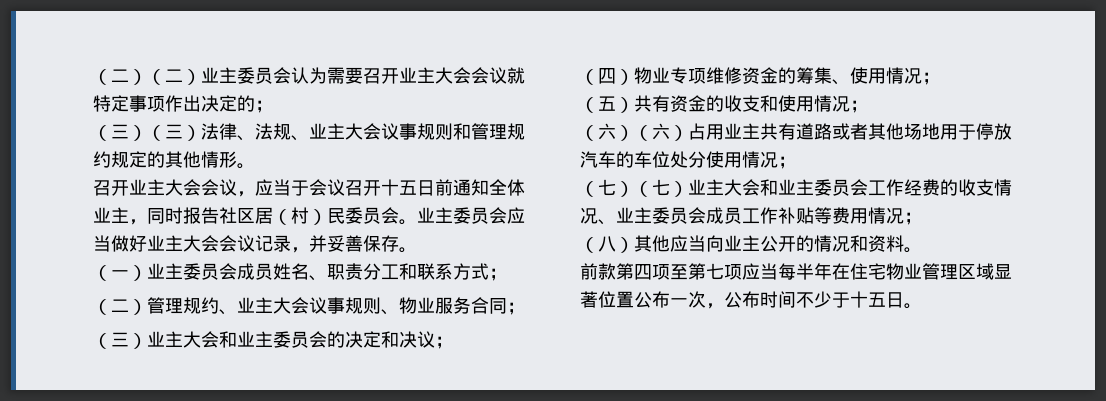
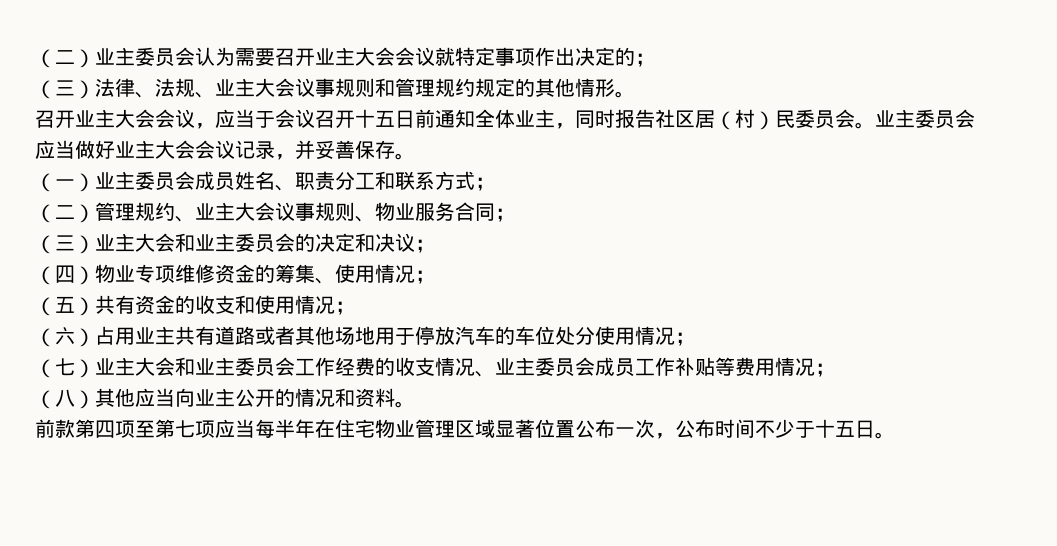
[93,69,201,85] （二）（二） -> [35,49,95,68] （二）
[147,124,201,141] （三） -> (95, 89) none
[634,123,688,141] （六） -> (95, 337) none
[634,179,688,197] （七） -> (95, 368) none

